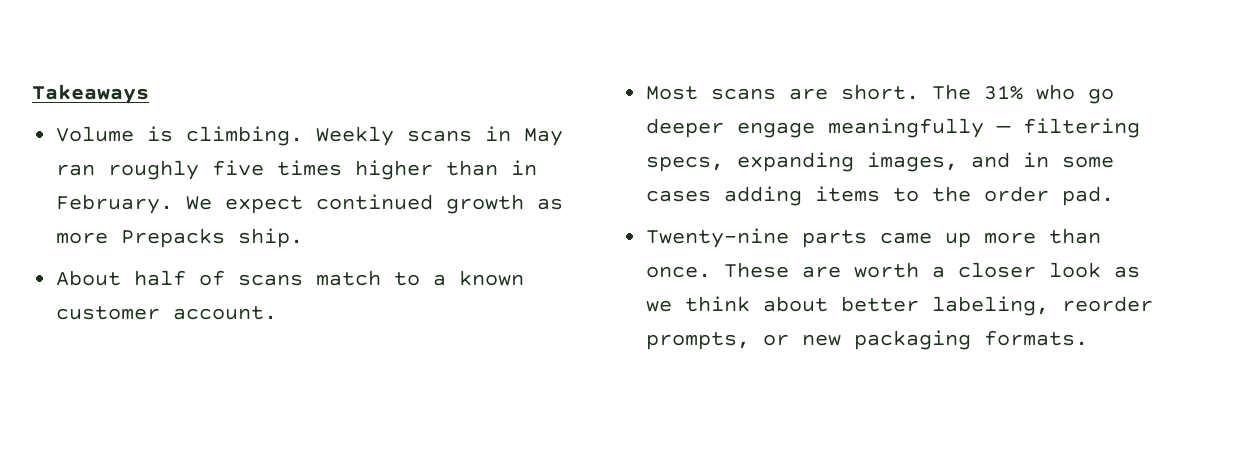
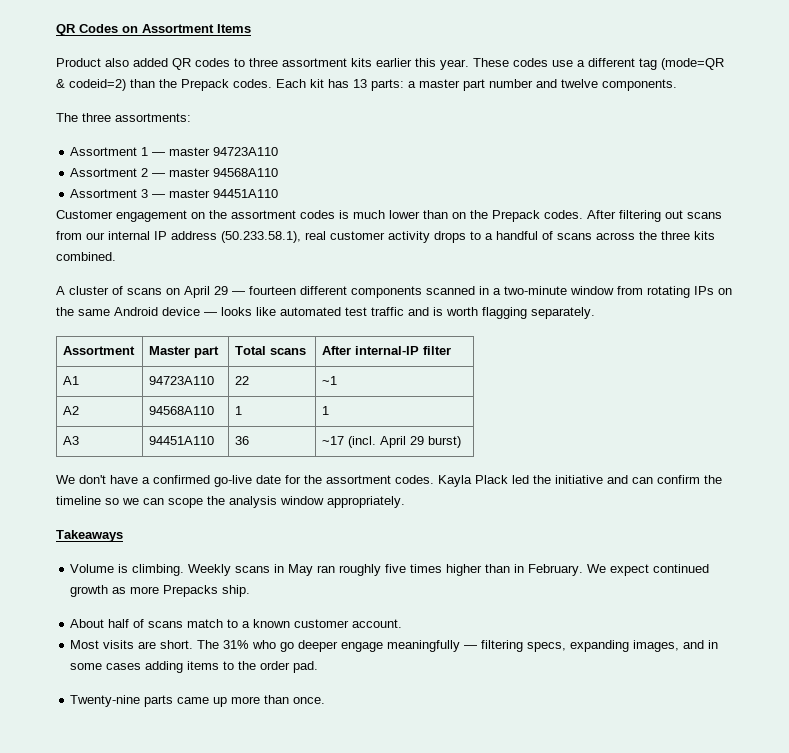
(32, 94) none -> [56,24,251,36] [56,58,724,70] [56,79,677,91] [56,113,191,122] [70,147,279,156] [70,168,279,177] [70,189,279,198] [56,210,722,222] [56,231,715,243] [56,252,116,261] [56,286,732,298] [56,307,595,319] [63,346,136,355] [149,346,220,358] [235,346,307,355] [322,346,452,355] [63,376,80,385] [149,376,215,385] [235,376,250,385] [322,376,338,385] [63,406,80,415] [149,406,215,415] [235,406,243,415] [322,406,330,415] [63,436,80,445] [149,436,215,445] [235,436,250,445] [322,436,462,448] [56,475,722,487] [56,496,405,508] QR Codes on Assortment Items // Product also added QR codes to three assortment kits earlier this year. These codes use a different tag (mode=QR & codeid=2) than the Prepack codes. Each kit has 13 parts: a master part number and twelve components. // The three assortments: // Assortment 1 — master 94723A110 // Assortment 2 — master 94568A110 // Assortment 3 — master 94451A110 // Customer engagement on the assortment codes is much lower than on the Prepack codes. After filtering out scans from our internal IP address (50.233.58.1), real customer activity drops to a handful of scans across the three kits combined. // A cluster of scans on April 29 — fourteen different components scanned in a two-minute window from rotating IPs on the same Android device — looks like automated test traffic and is worth flagging separately. // Assortment | Master part | Total scans | After internal-IP filter // A1 | 94723A110 | 22 | ~1 // A2 | 94568A110 | 1 | 1 // A3 | 94451A110 | 36 | ~17 (incl. April 29 burst) // We don't have a confirmed go-live date for the assortment codes. Kayla Plack led the initiative and can confirm the timeline so we can scope the analysis window appropriately. //
[711,88,777,100] scans -> [103,640,135,649] visits
[724,262,1141,278] [646,296,1154,316] [646,330,1089,350] These are worth a closer look as we think about better labeling, reorder prompts, or new packaging formats. -> (326, 700) none

